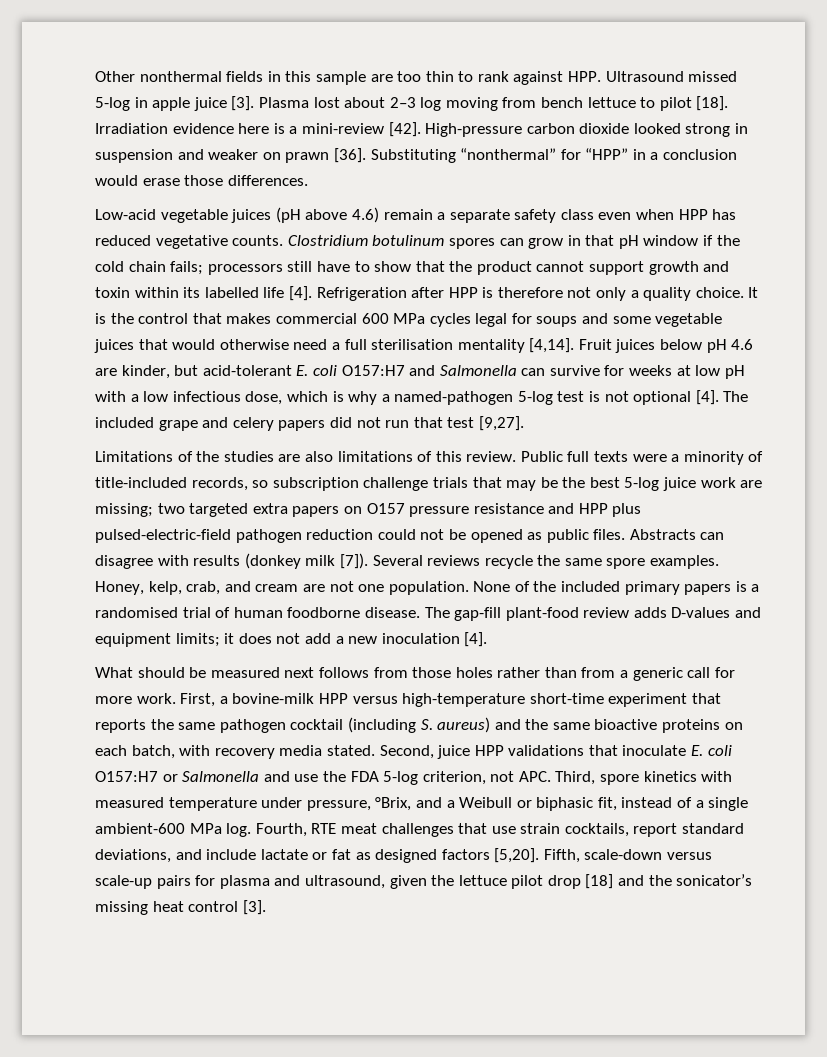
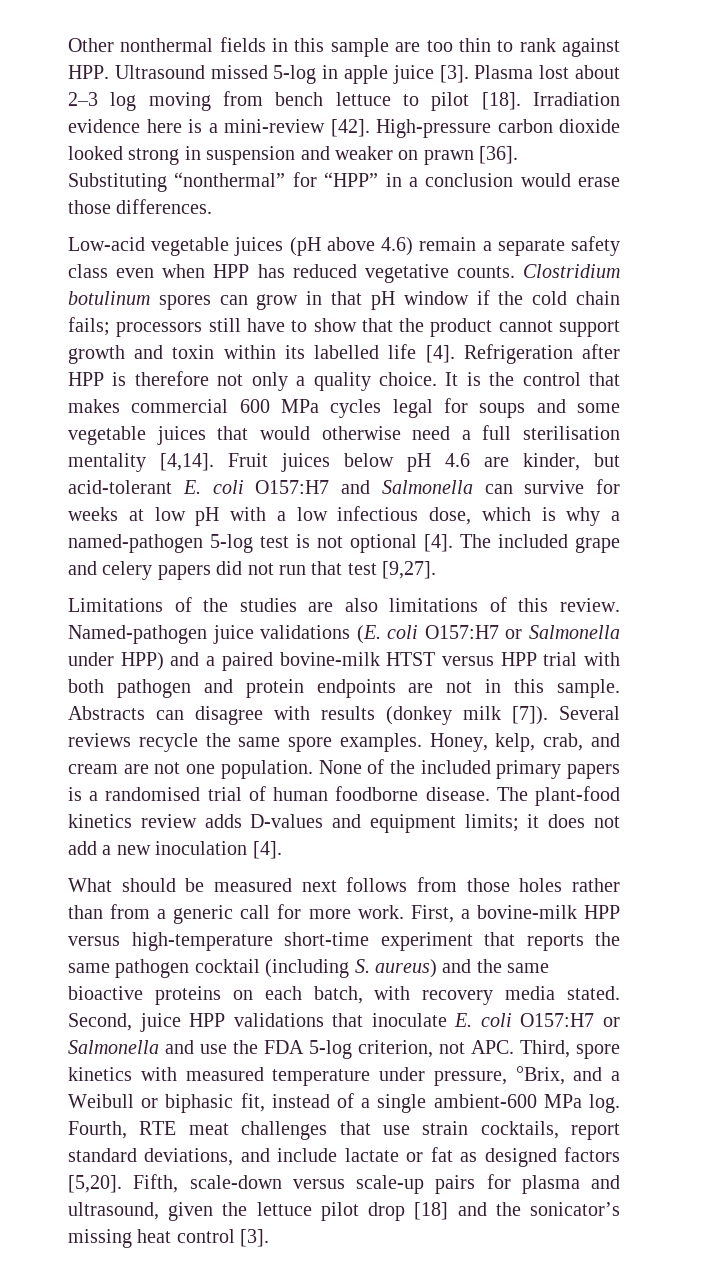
[520,451,764,465] [95,477,763,491] [95,503,642,517] [95,529,626,543] Public full texts were a minority of title-included records, so subscription challenge trials that may be the best 5-log juice work are missing; two targeted extra papers on O157 pressure resistance and HPP plus pulsed-electric-field pathogen reduction could not be opened as public files. -> [68,625,620,644] [68,652,620,671] [68,679,621,698] Named-pathogen juice validations (E. coli O157:H7 or Salmonella under HPP) and a paired bovine-milk HTST versus HPP trial with both pathogen and protein endpoints are not in this sample.
[454,607,579,621] gap-fill plant-food -> [535,786,620,806] [68,814,132,828] plant-food kinetics

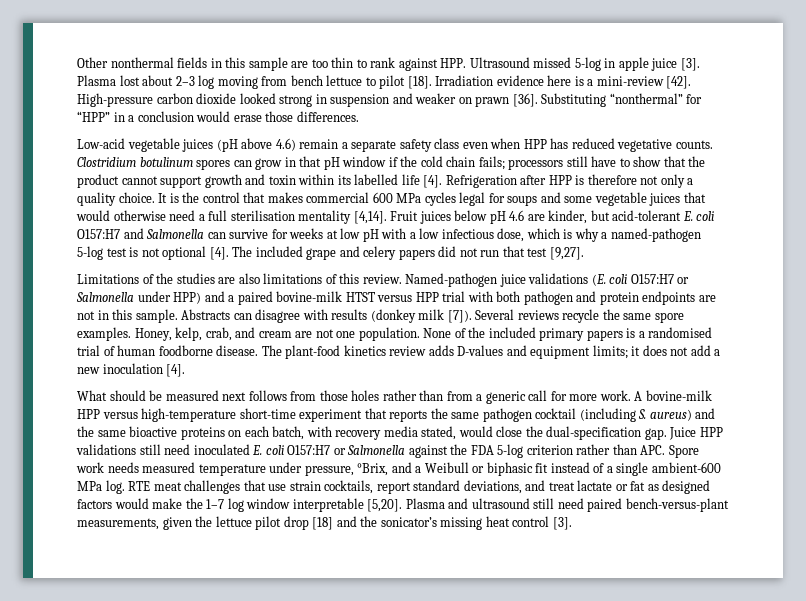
[410,905,470,923] First, a -> [634,391,643,401] A
[567,986,620,1000] [68,1013,447,1032] stated. Second, juice HPP validations that inoculate -> [421,426,723,440] [76,444,250,455] stated, would close the dual-specification gap. Juice HPP validations still need inoculated
[165,1040,227,1054] and use -> [408,445,448,458] against
[358,1040,620,1059] [68,1067,177,1081] criterion, not APC. Third, spore kinetics with -> [526,444,699,458] [76,462,139,473] criterion rather than APC. Spore work needs
[240,1093,265,1112] fit, -> [535,463,549,473] fit
[68,1121,127,1139] Fourth, -> (125, 487) none
[277,1148,338,1162] include -> [548,482,575,491] treat
[68,1174,620,1194] [68,1202,159,1220] [5,20]. Fifth, scale-down versus scale-up pairs for plasma and ultrasound, -> [114,498,729,512] [77,518,159,530] would make the 1–7 log window interpretable [5,20]. Plasma and ultrasound still need paired bench-versus-plant measurements,

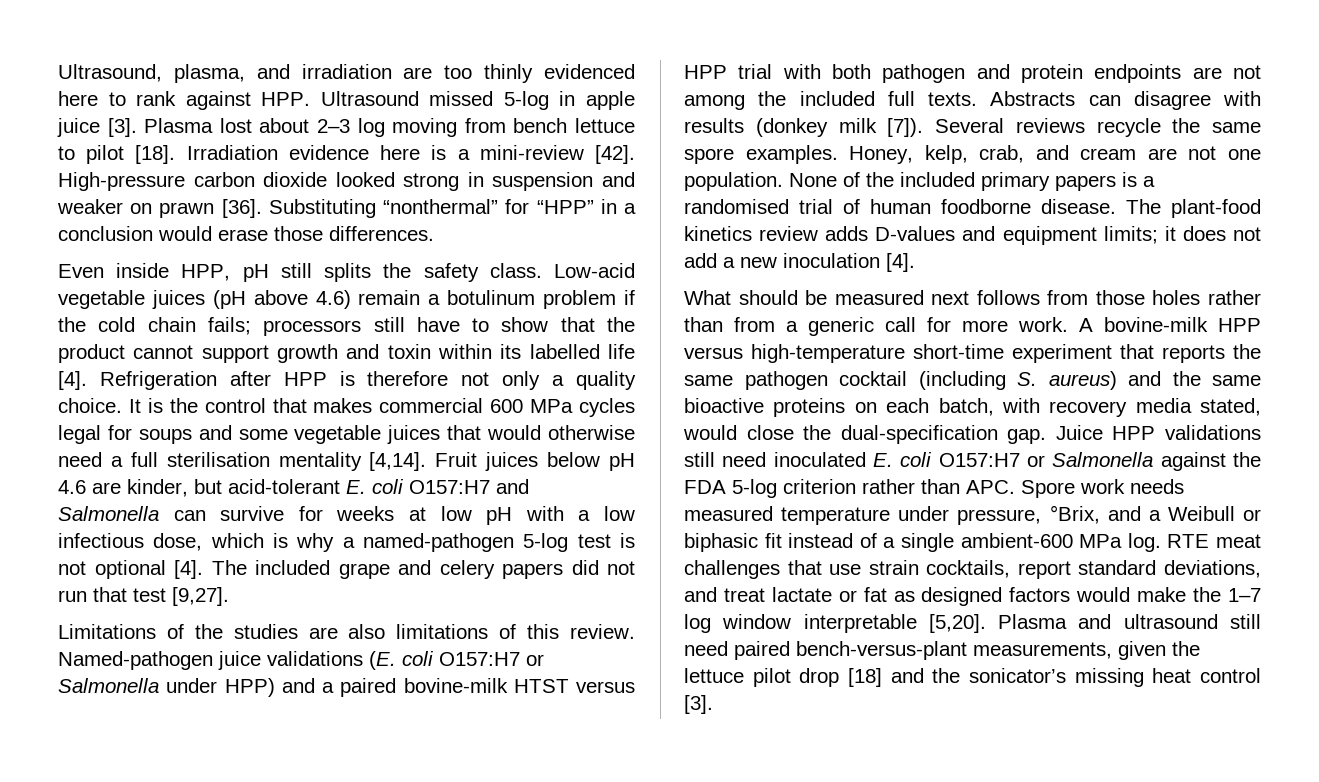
[77,57,354,71] Other nonthermal fields in this sample are too thin -> [58,64,635,83] [58,91,98,106] Ultrasound, plasma, and irradiation are too thinly evidenced here
(359, 116) none -> [58,263,542,282] Even inside HPP, pH still splits the safety class.
[351,138,713,152] [77,156,387,170] separate safety class even when HPP has reduced vegetative counts. Clostridium botulinum spores can grow in that pH window -> [447,290,617,309] botulinum problem
[97,309,178,323] in this sample. -> [684,91,977,110] among the included full texts.

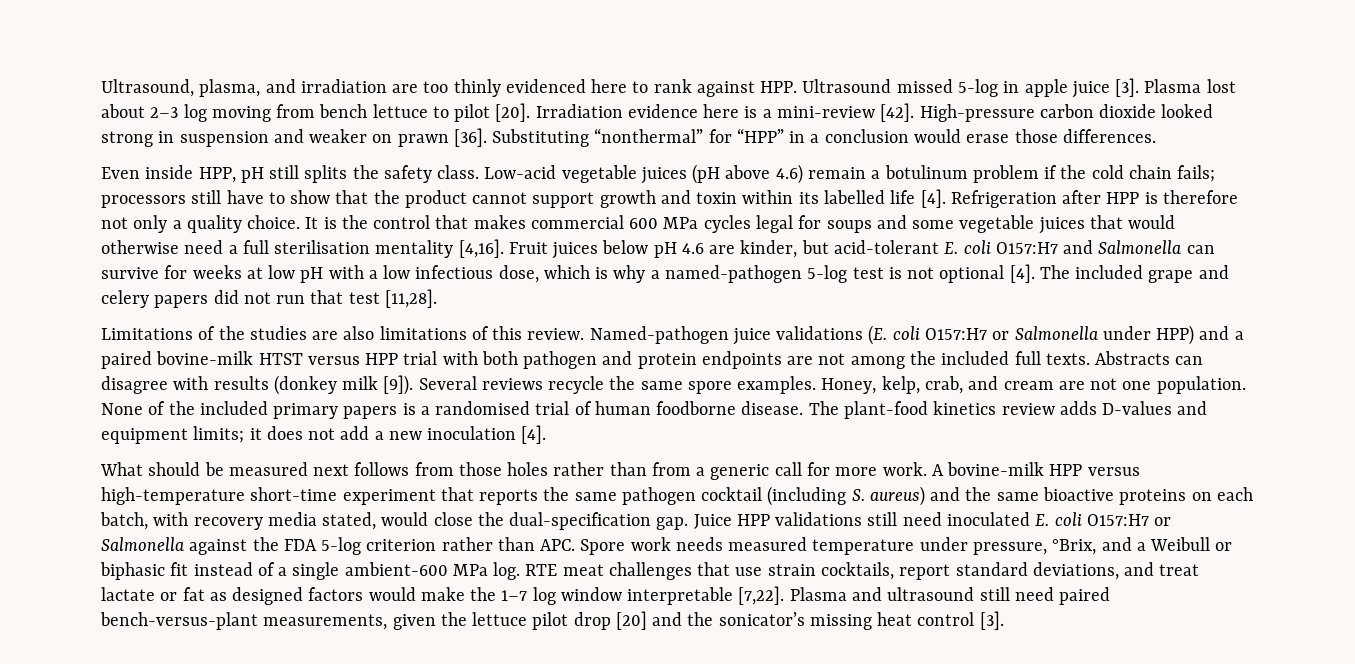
[135,145,176,164] [18]. -> [495,103,531,122] [20].
[369,452,427,471] [4,14]. -> [458,239,504,258] [4,16].
[172,587,229,606] [9,27]. -> [384,289,437,308] [11,28].
[887,118,924,137] [7]). -> [383,375,414,395] [9]).
[928,614,986,633] [5,20]. -> [738,586,785,605] [7,22].
[848,668,882,687] [18] -> [615,611,647,630] [20]

